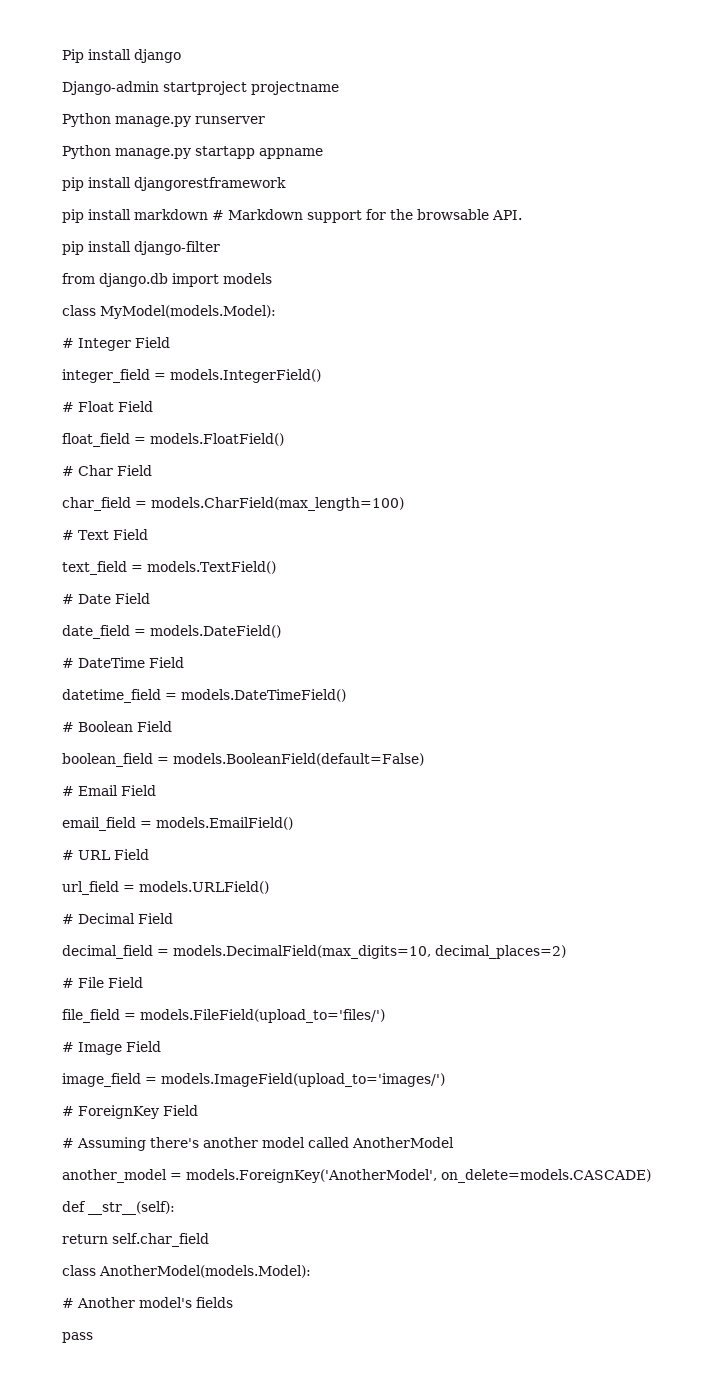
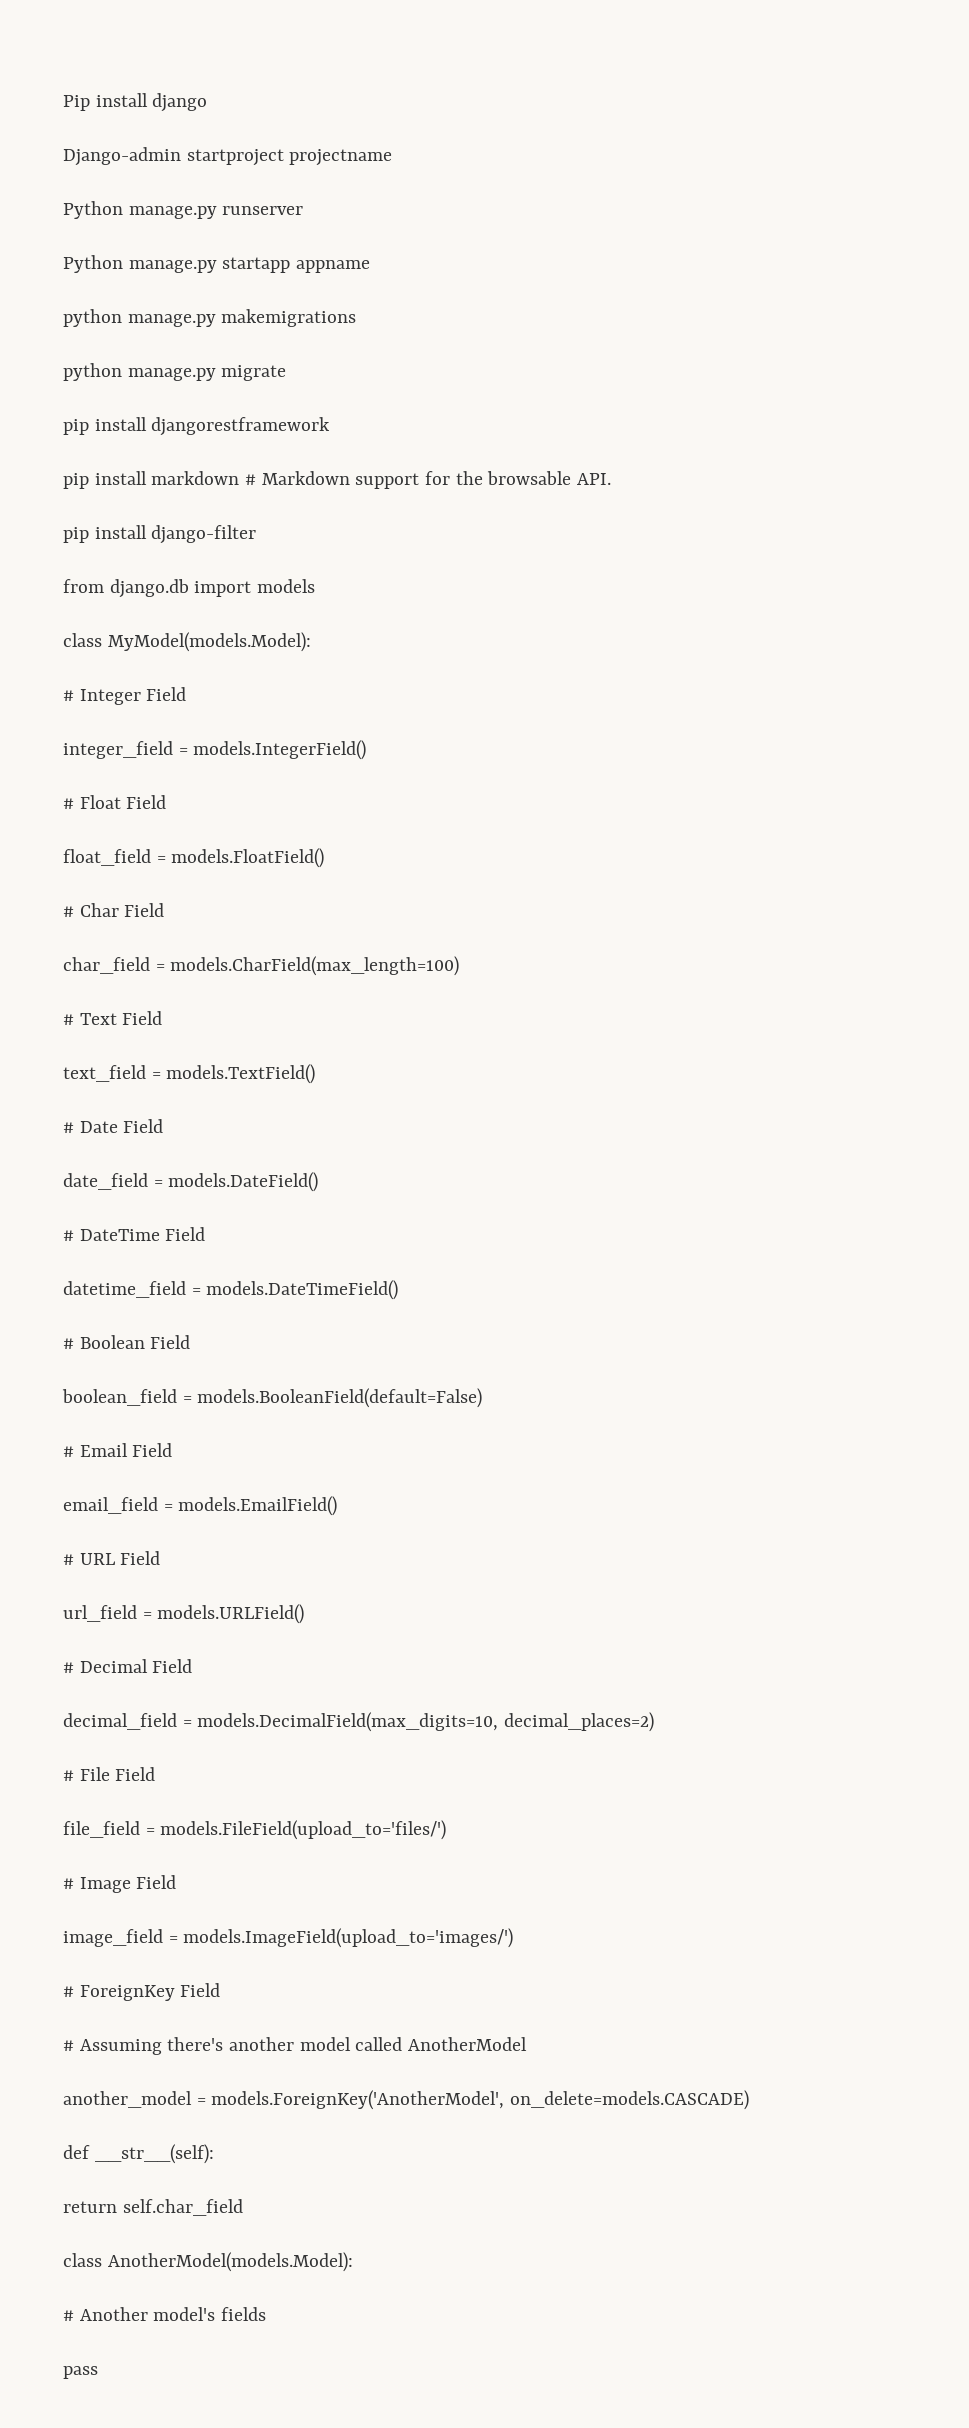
(323, 153) none -> [63,309,357,327] [63,363,287,381] // python manage.py makemigrations // python manage.py migrate

